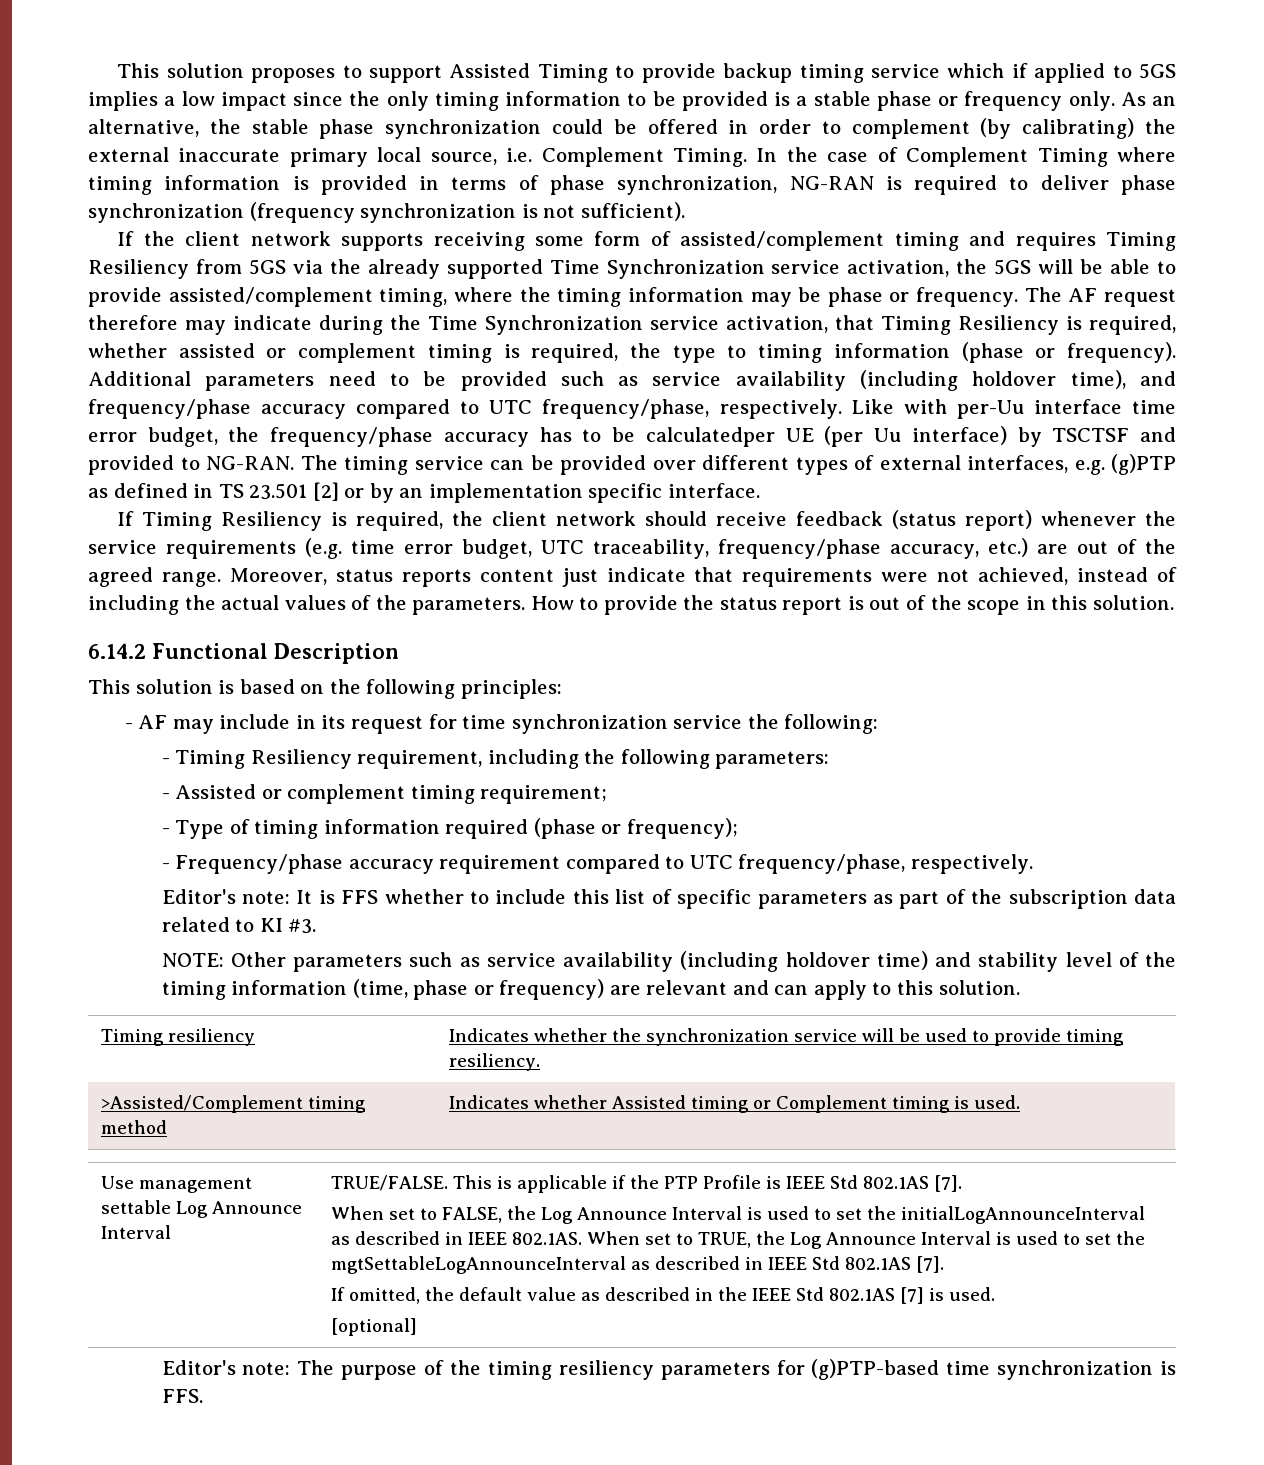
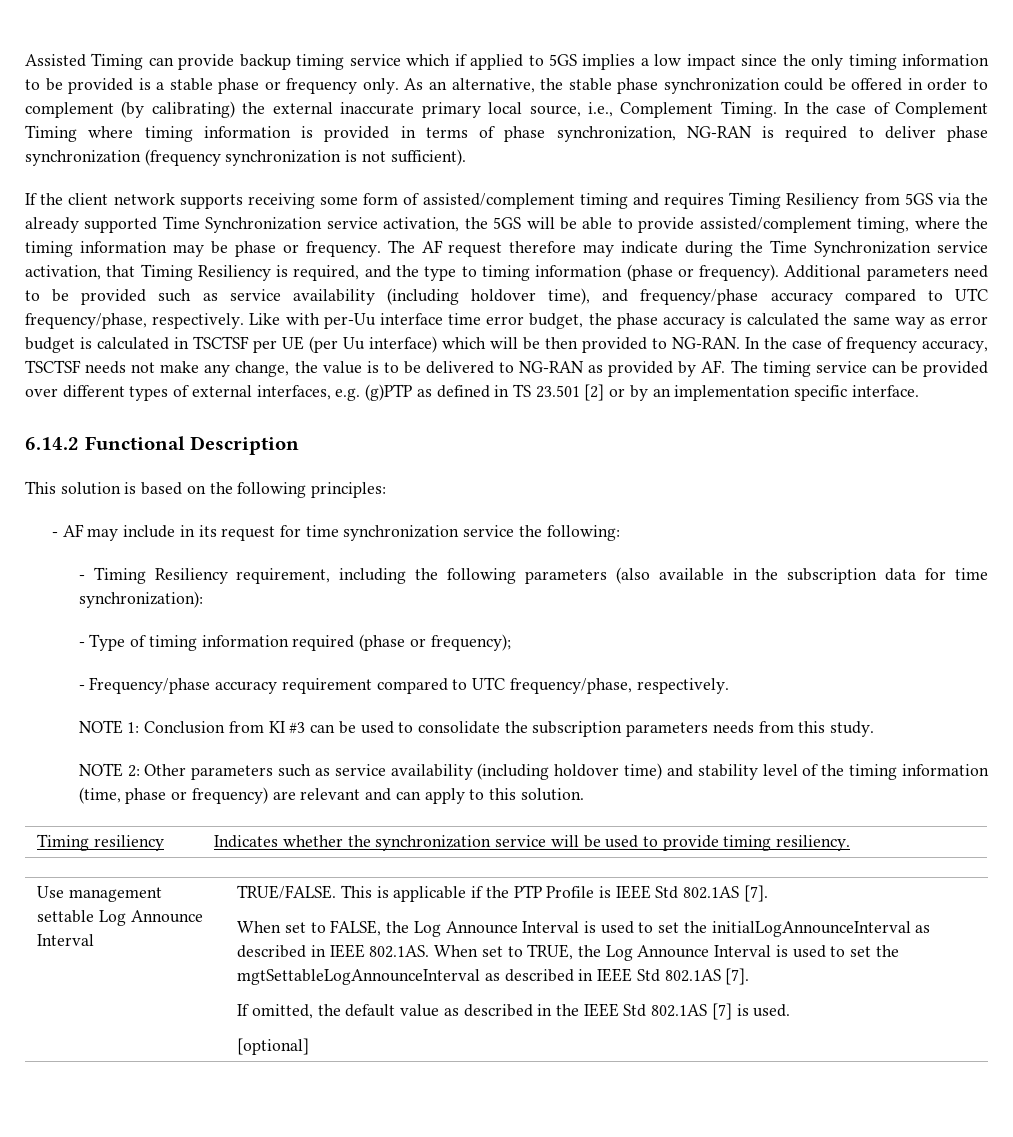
[117,63,443,83] This solution proposes to support -> (25, 60) none
[615,65,635,78] to -> [148,57,174,66] can
[506,148,533,162] i.e. -> [587,102,613,117] i.e.,
[88,343,619,363] whether assisted or complement timing is required, -> [364,265,391,278] and
[270,426,1177,447] [88,455,294,475] frequency/phase accuracy has to be calculatedper UE (per Uu interface) by TSCTSF and provided to NG-RAN. -> [616,313,988,329] [25,336,988,353] [25,360,726,377] phase accuracy is calculated the same way as error budget is calculated in TSCTSF per UE (per Uu interface) which will be then provided to NG-RAN. In the case of frequency accuracy, TSCTSF needs not make any change, the value is to be delivered to NG-RAN as provided by AF.
[117,510,1176,531] [88,538,1176,559] [88,567,1177,587] [88,595,1174,615] // If Timing Resiliency is required, the client network should receive feedback (status report) whenever the service requirements (e.g. time error budget, UTC traceability, frequency/phase accuracy, etc.) are out of the agreed range. Moreover, status reports content just indicate that requirements were not achieved, instead of including the actual values of the parameters. How to provide the status report is out of the scope in this solution. -> (919, 391) none
[715,751,830,769] [161,784,608,804] parameters: // - Assisted or complement timing requirement; -> [524,567,989,584] [78,591,203,608] parameters (also available in the subscription data for time synchronization):
[161,889,1176,909] [161,917,317,934] [161,953,224,967] Editor's note: It is FFS whether to include this list of specific parameters as part of the subscription data related to KI #3. // NOTE: -> [78,720,875,737] [78,763,140,777] NOTE 1: Conclusion from KI #3 can be used to consolidate the subscription parameters needs from this study. // NOTE 2:
[100,1095,366,1113] [100,1120,167,1134] [448,1095,1020,1113] // >Assisted/Complement timing method | Indicates whether Assisted timing or Complement timing is used. -> (851, 843) none
[161,1359,1176,1380] [161,1389,203,1403] // Editor's note: The purpose of the timing resiliency parameters for (g)PTP-based time synchronization is FFS. -> (310, 1046) none

